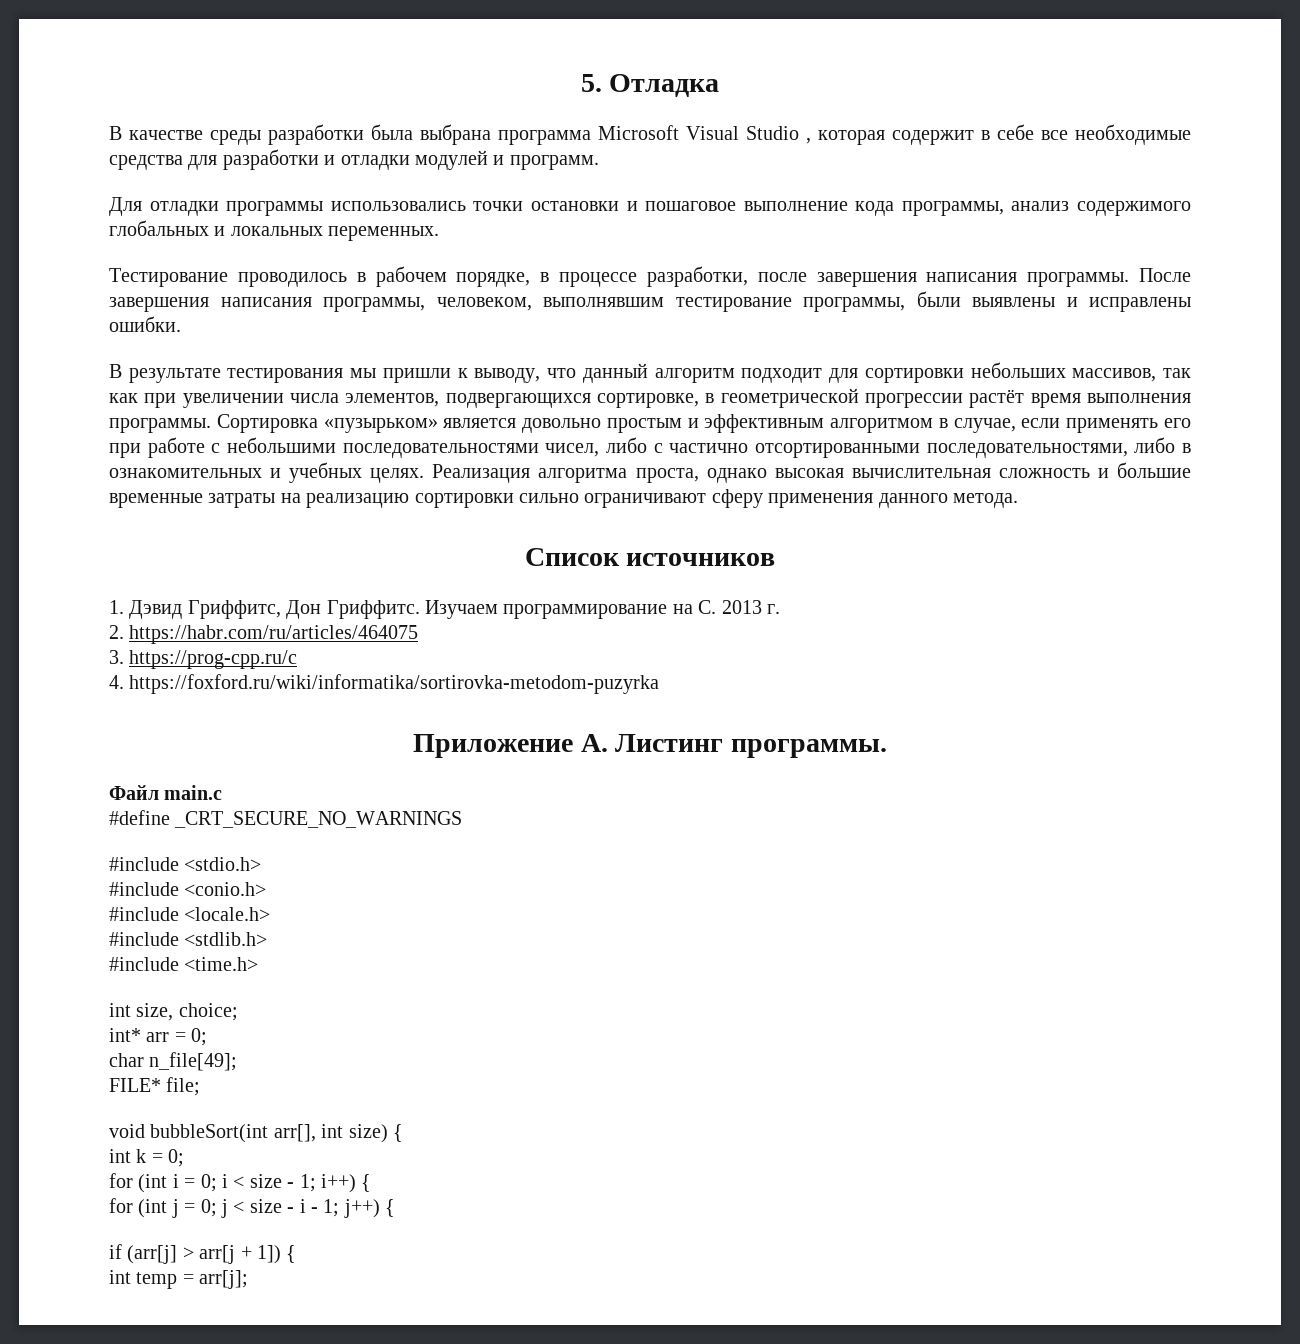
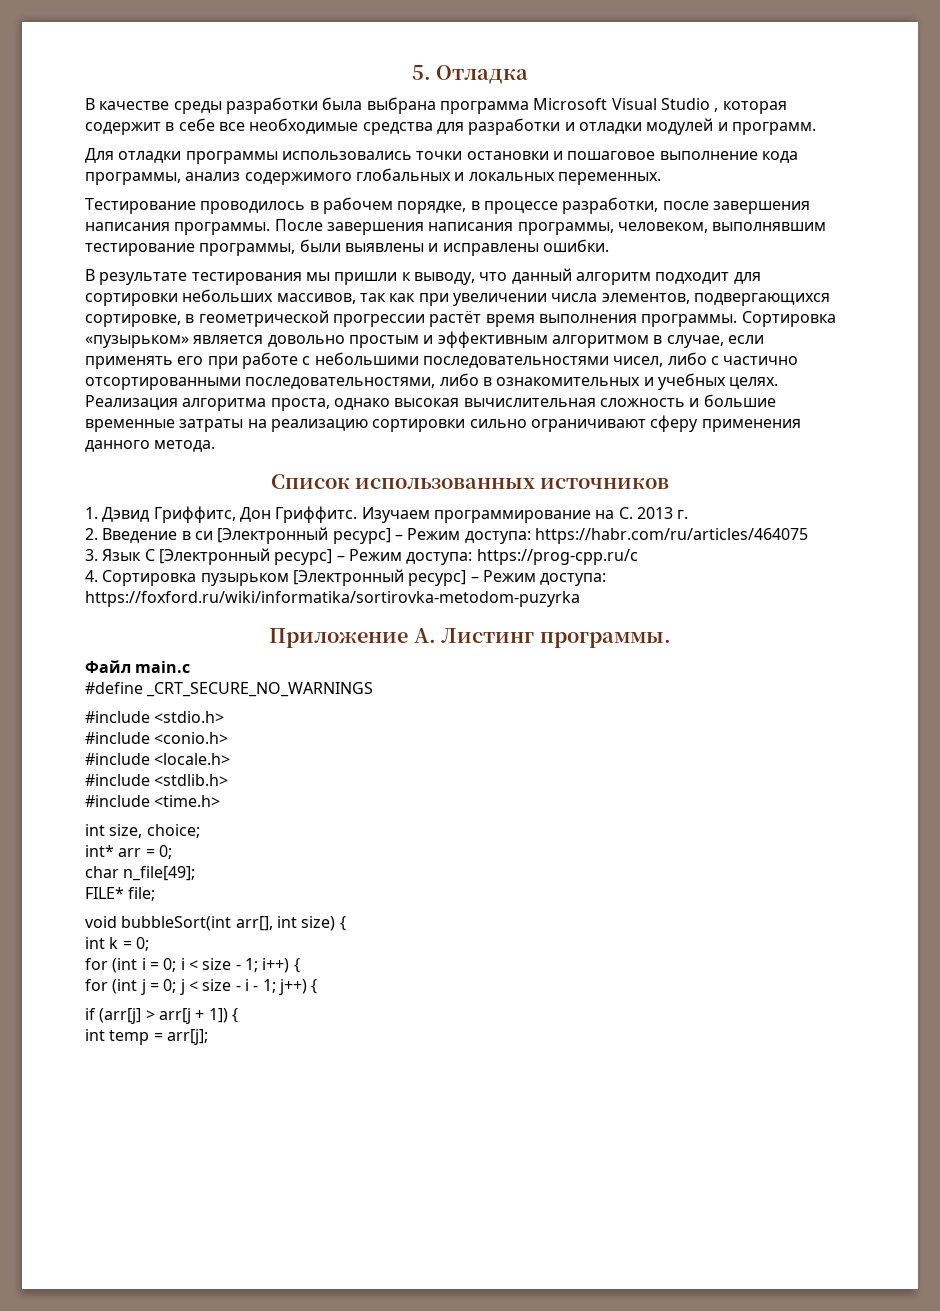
(620, 557) none -> [355,478,535,489] использованных
[129,625,419,644] [109,650,298,669] [109,675,124,689] https://habr.com/ru/articles/464075 // 3. https://prog-cpp.ru/c // 4. -> [102,527,808,544] [85,548,638,565] [85,569,607,586] Введение в си [Электронный ресурс] – Режим доступа: https://habr.com/ru/articles/464075 // 3. Язык С [Электронный ресурс] – Режим доступа: https://prog-cpp.ru/c // 4. Сортировка пузырьком [Электронный ресурс] – Режим доступа:

